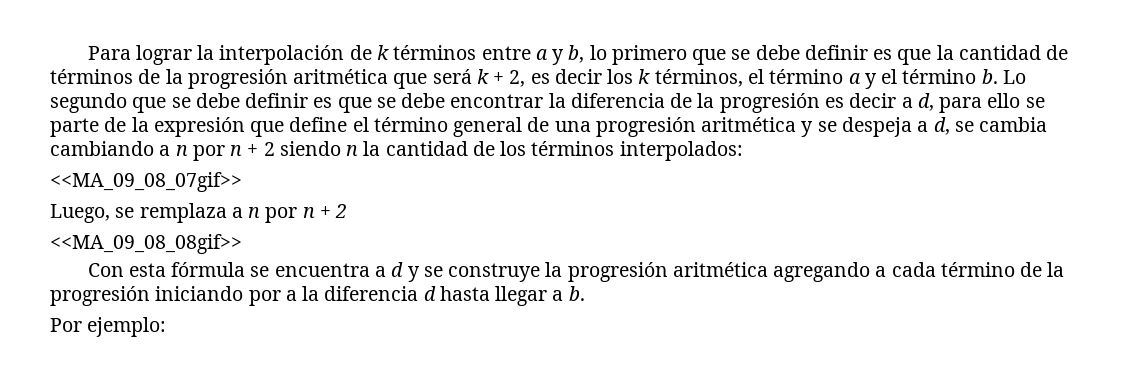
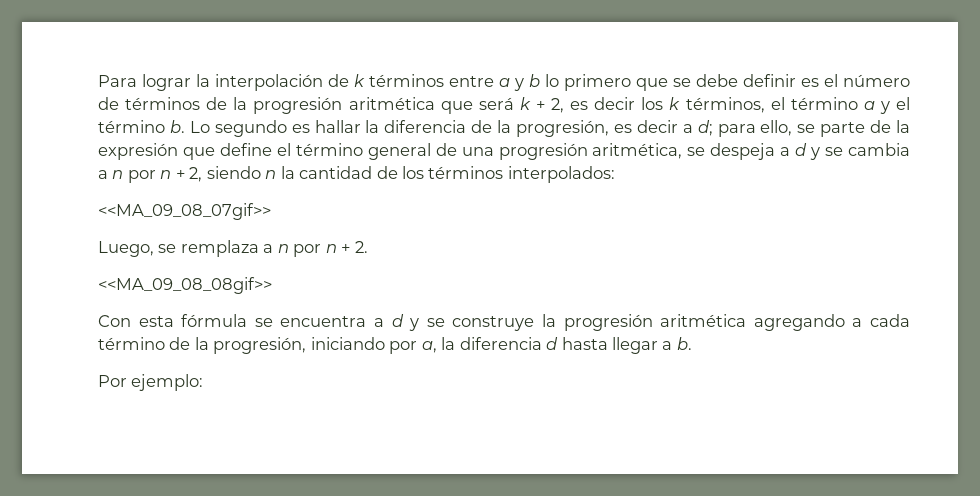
[568,45,585,63] b, -> [529,74,540,87] b
[897,45,1041,65] que la cantidad -> [824,74,910,87] el número
[132,93,544,113] que se debe definir es que se debe encontrar -> [291,120,361,133] es hallar
[719,93,820,113] progresión -> [515,120,609,137] progresión,
[917,93,1021,113] d, para ello -> [697,120,793,137] d; para ello,
[701,117,814,137] aritmética y -> [592,143,683,159] aritmética,
[933,117,950,135] d, -> [795,143,821,160] d y
[50,141,275,161] cambiando a n por n + 2 -> [98,167,203,183] a n por n + 2,
[335,204,348,218] 2 -> [354,241,368,253] 2.
[50,286,150,306] progresión -> [213,337,307,354] progresión,
[285,290,297,301] a -> [421,341,437,353] a,

